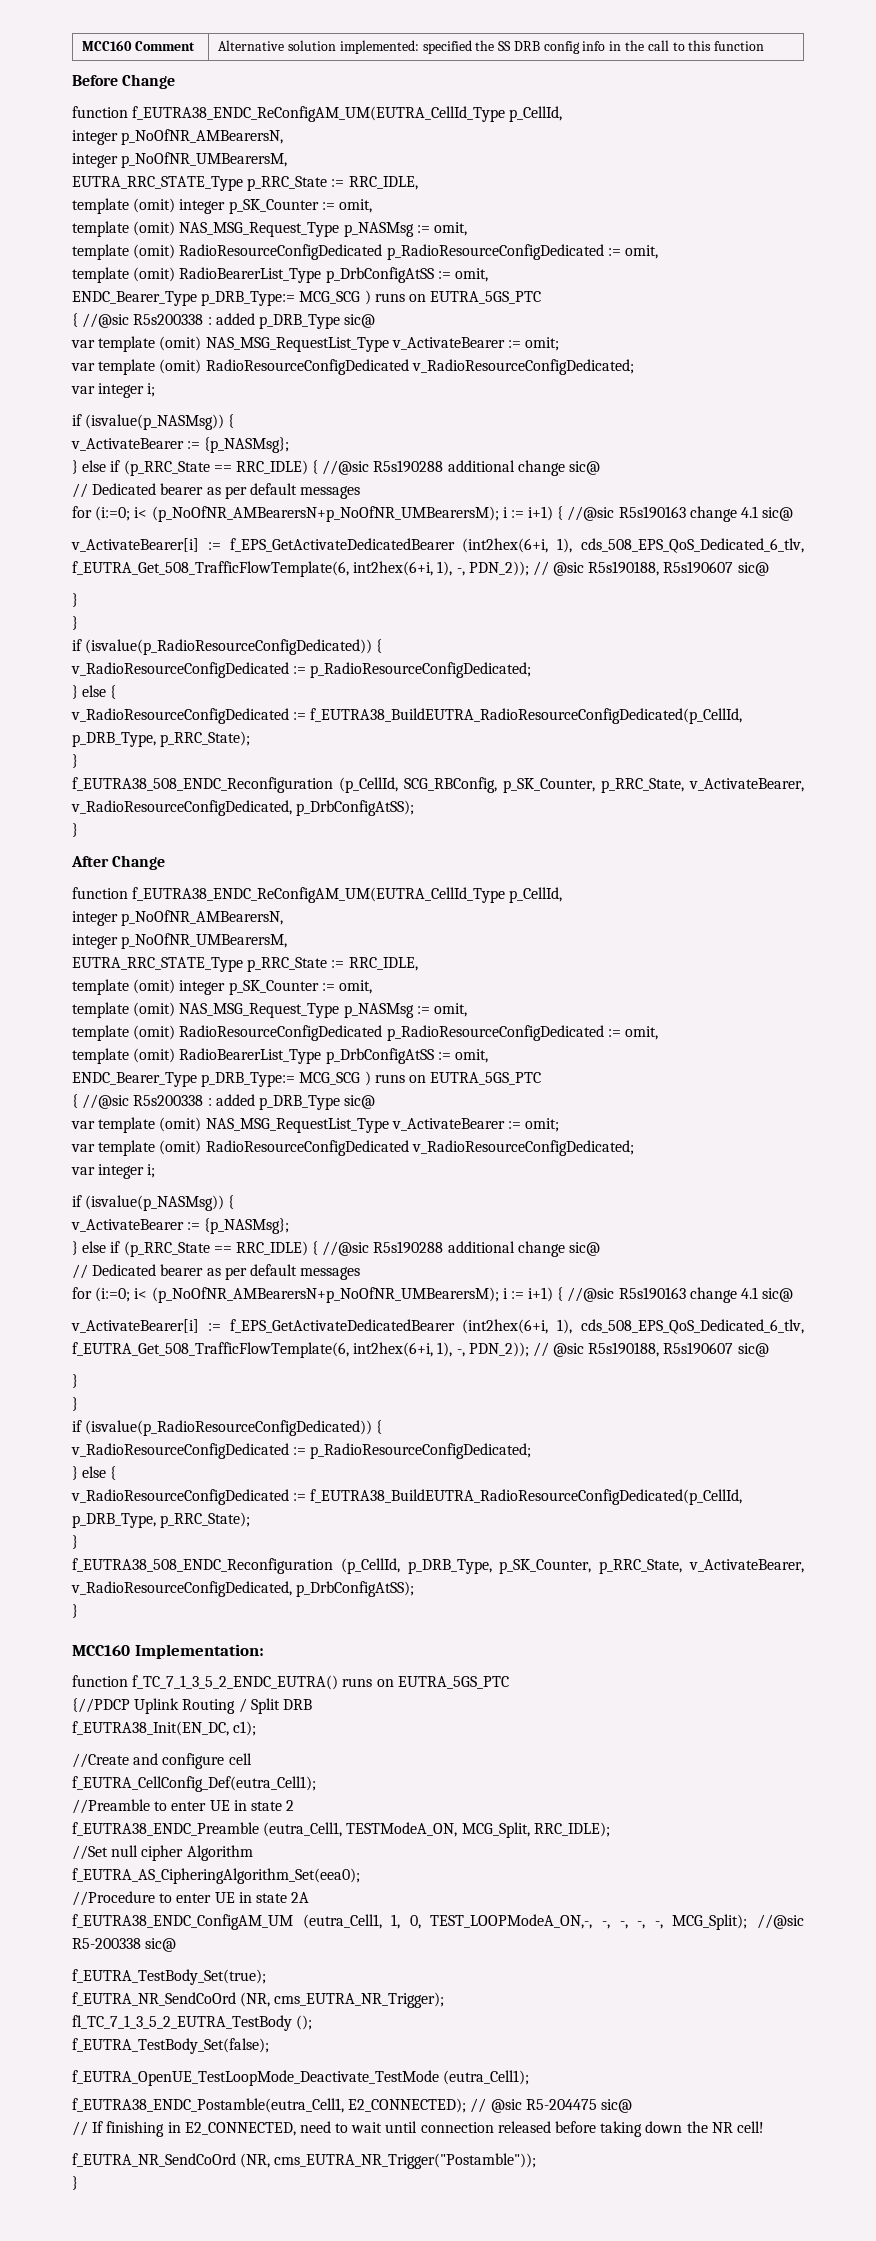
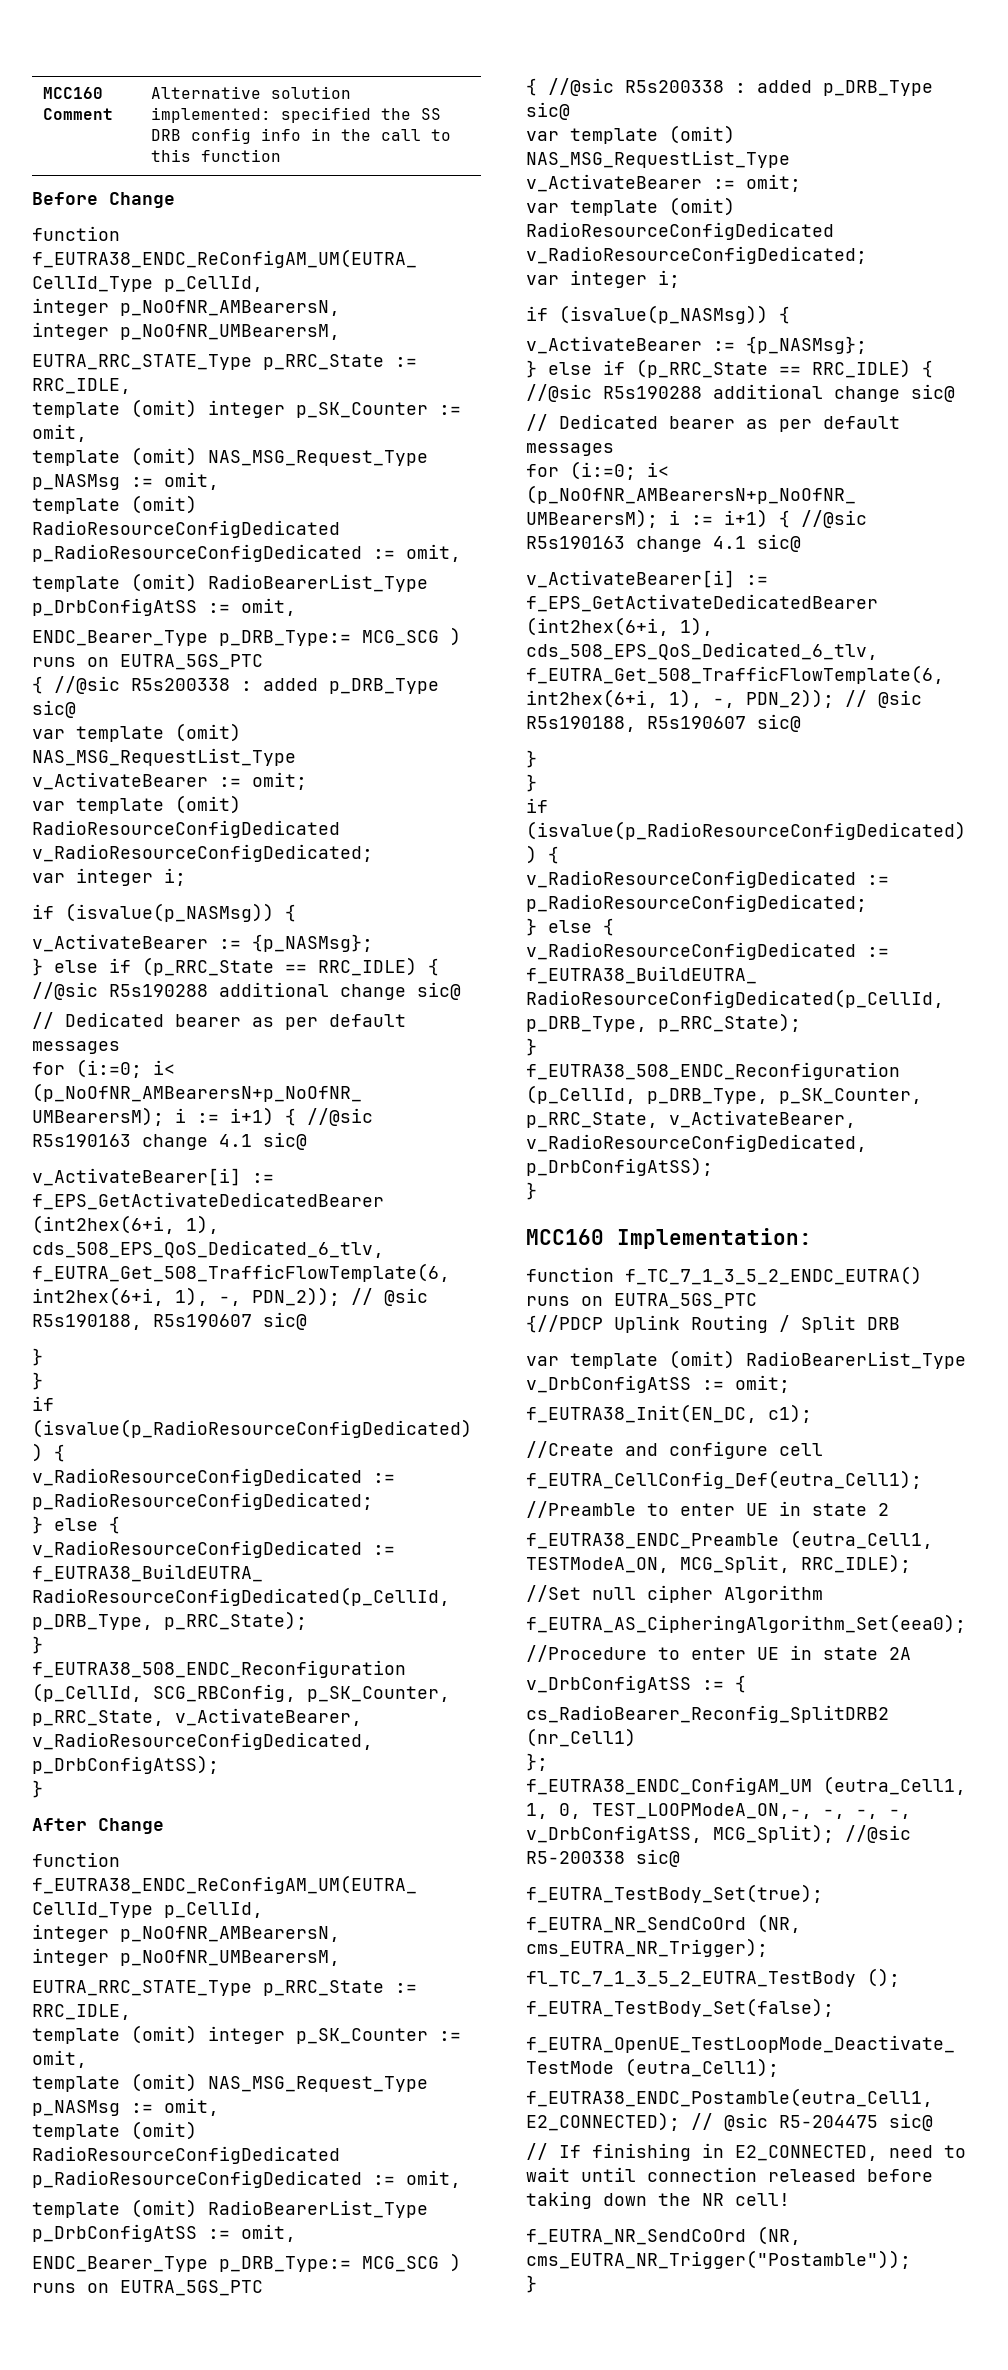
(312, 1704) none -> [526,1350,966,1369] [526,1375,790,1393] // var template (omit) RadioBearerList_Type v_DrbConfigAtSS := omit;
(310, 1897) none -> [526,1675,746,1693] [526,1705,889,1723] [526,1728,636,1747] [526,1753,548,1771] // v_DrbConfigAtSS := { // cs_RadioBearer_Reconfig_SplitDRB2 (nr_Cell1) // };
[654,1921,663,1929] -, -> [526,1825,702,1843] v_DrbConfigAtSS,

